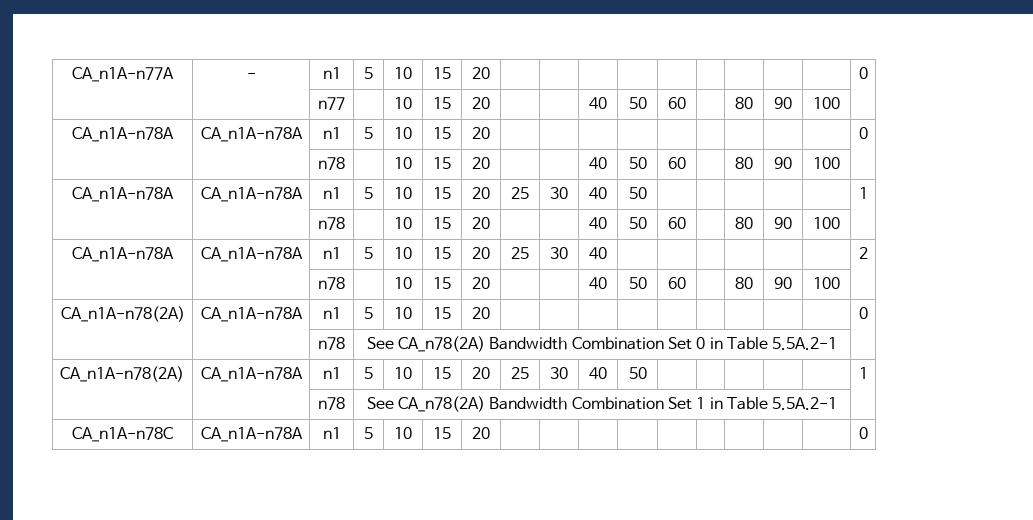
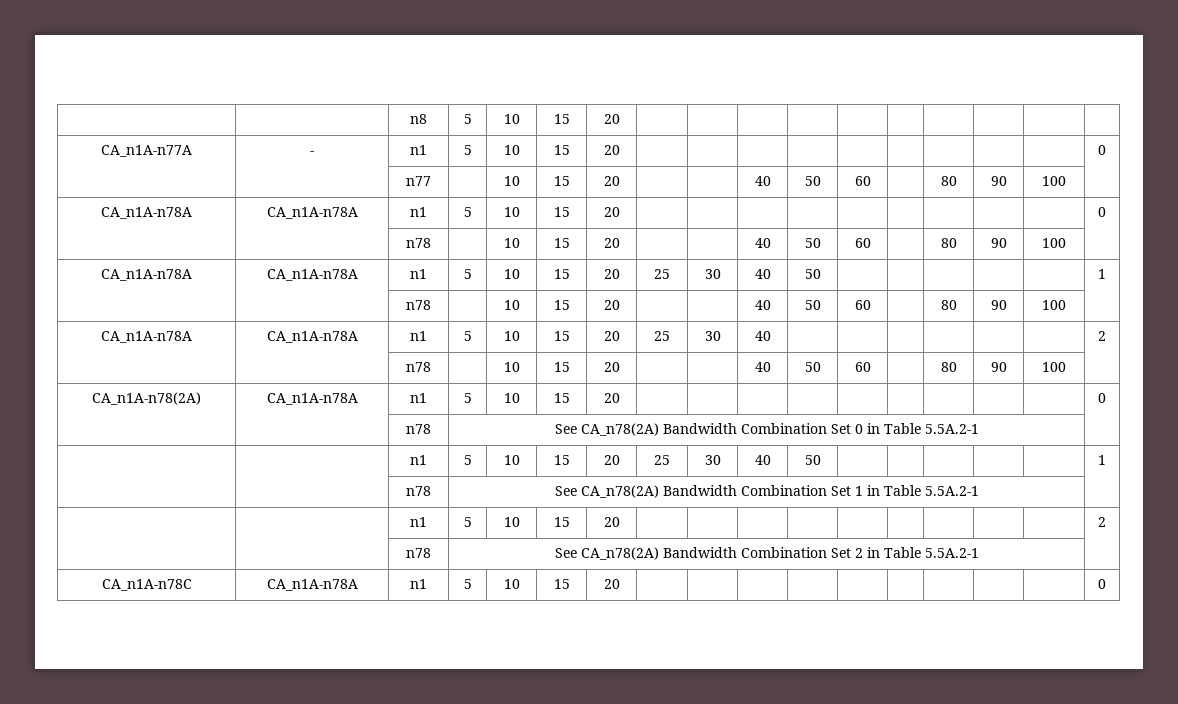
(72, 74) none -> [410,114,427,124] [463,114,472,124] [503,114,520,124] [553,114,570,124] [603,114,620,124] | | n8 | 5 | 10 | 15 | 20 | | | | | | | | | | //
[59,366,184,382] [200,367,303,382] CA_n1A-n78(2A) | CA_n1A-n78A -> (979, 429) |
(838, 403) none -> [410,517,427,527] [463,517,472,527] [503,517,520,527] [553,517,570,527] [603,517,620,527] [1098,517,1106,527] [406,548,431,558] [554,547,979,560] // | | n1 | 5 | 10 | 15 | 20 | | | | | | | | | | 2 // | | n78 | See CA_n78(2A) Bandwidth Combination Set 2 in Table 5.5A.2-1 |

